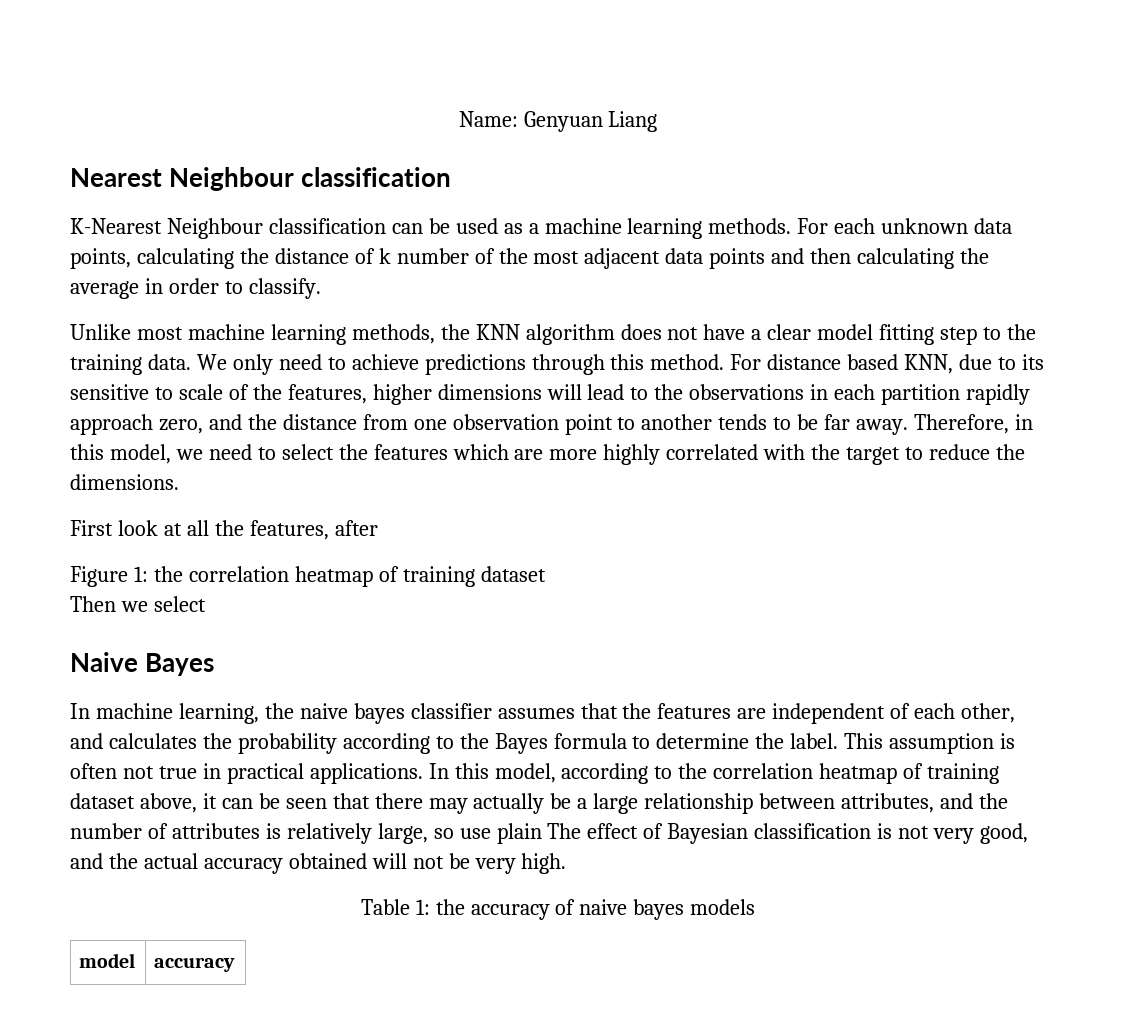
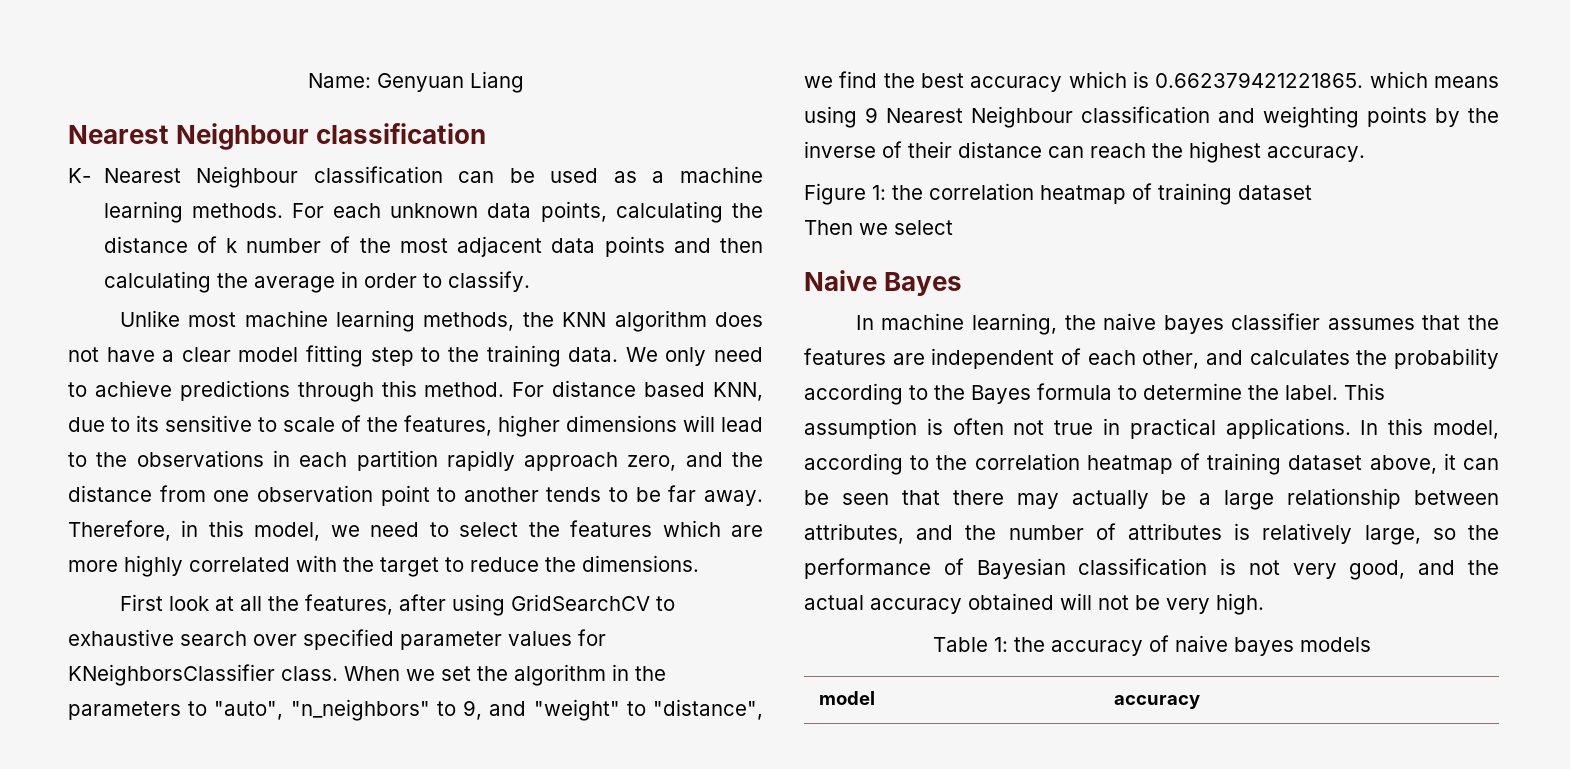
[70,218,162,234] K-Nearest -> [68,168,181,183] K- Nearest
(378, 528) none -> [451,594,675,616] [68,629,606,650] [68,664,666,686] [68,699,763,721] [804,71,1499,92] [804,106,1499,128] [804,141,1365,163] using GridSearchCV to exhaustive search over specified parameter values for KNeighborsClassifier class. When we set the algorithm in the parameters to "auto", "n_neighbors" to 9, and "weight" to "distance", we find the best accuracy which is 0.662379421221865. which means using 9 Nearest Neighbour classification and weighting points by the inverse of their distance can reach the highest accuracy.
[459,823,639,844] use plain The effect -> [1468,525,1499,540] [804,558,931,579] the performance

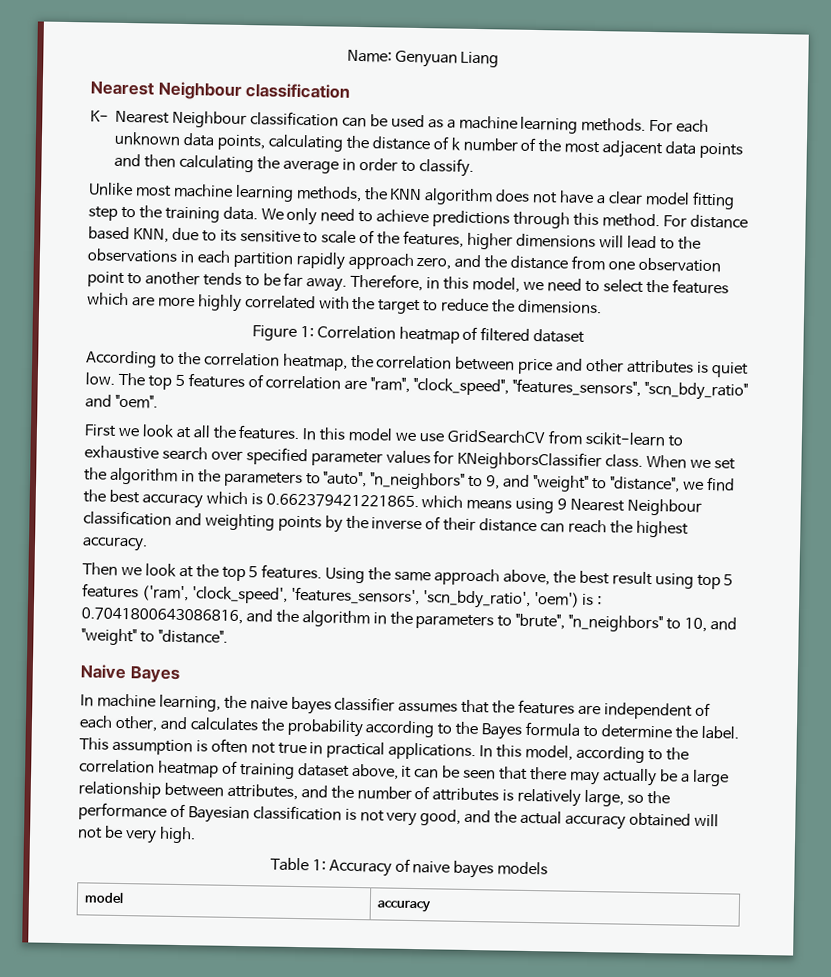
(699, 563) none -> [251,325,586,344] [86,350,749,378] [85,372,749,401] [85,394,158,409] // Figure 1: Correlation heatmap of filtered dataset // According to the correlation heatmap, the correlation between price and other attributes is quiet low. The top 5 features of correlation are "ram", "clock_speed", "features_sensors", "scn_bdy_ratio" and "oem".
(163, 602) none -> [117,427,139,437] we
[304,594,650,616] features, after using GridSearchCV -> [238,424,665,447] features. In this model we use GridSearchCV from scikit-learn
[804,183,1312,205] [804,220,953,235] Figure 1: the correlation heatmap of training dataset // Then we select -> [82,562,734,590] [82,583,603,609] [81,607,737,633] [81,628,228,646] Then we look at the top 5 features. Using the same approach above, the best result using top 5 features ('ram', 'clock_speed', 'features_sensors', 'scn_bdy_ratio', 'oem') is : 0.7041800643086816, and the algorithm in the parameters to "brute", "n_neighbors" to 10, and "weight" to "distance".
[1013,637,1143,656] the accuracy -> [328,859,392,877] Accuracy

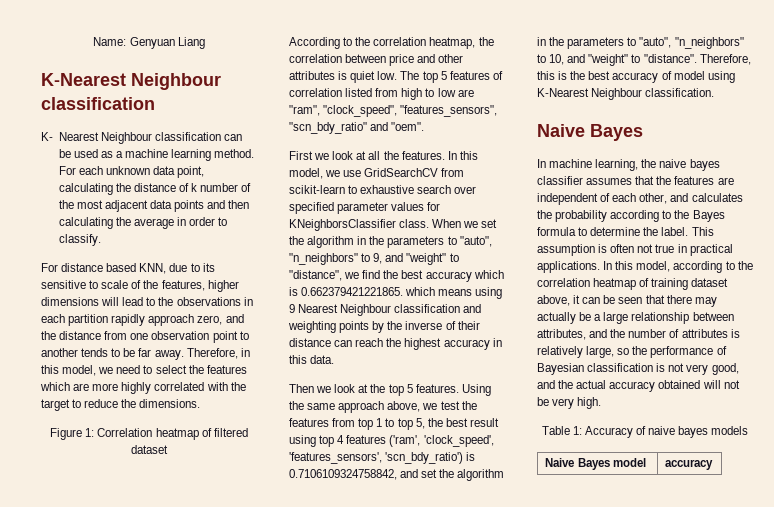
[90,80,154,96] Nearest -> [41,73,126,86] K-Nearest
[581,117,647,132] methods. -> [214,149,255,158] method.
[217,134,267,151] points, -> [177,166,205,178] point,
[88,182,735,210] [88,205,660,229] Unlike most machine learning methods, the KNN algorithm does not have a clear model fitting step to the training data. We only need to achieve predictions through this method. -> (101, 240) none
(342, 382) none -> [345,88,456,100] listed from high to low
[348,427,394,442] model -> [289,168,323,179] model,
[82,536,148,552] accuracy. -> [443,338,502,350] [289,355,335,364] accuracy in this data.
(550, 577) none -> [422,401,477,410] [289,418,425,430] we test the features from top 1 to top 5,
[723,574,734,586] 5 -> [337,435,345,444] 4
[421,590,603,609] [81,607,566,630] 'scn_bdy_ratio', 'oem') is : 0.7041800643086816, and the algorithm in the parameters to "brute", -> [385,452,476,464] [289,469,505,481] [537,37,672,49] 'scn_bdy_ratio') is 0.7106109324758842, and set the algorithm in the parameters to "auto",
(228, 636) none -> [699,54,751,65] [537,71,735,83] [537,88,715,100] Therefore, this is the best accuracy of model using K-Nearest Neighbour classification.
(549, 868) none -> [545,458,610,470] Naive Bayes

